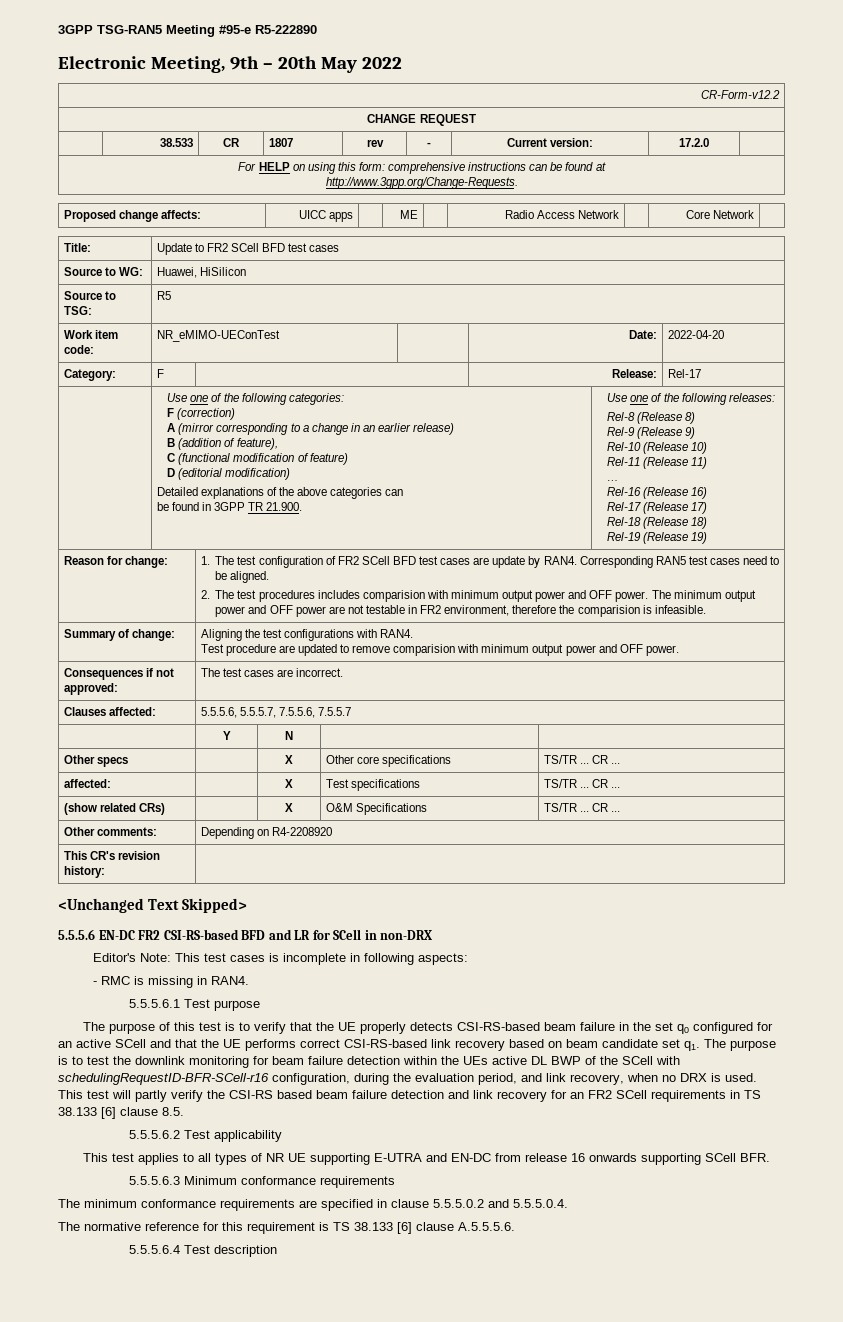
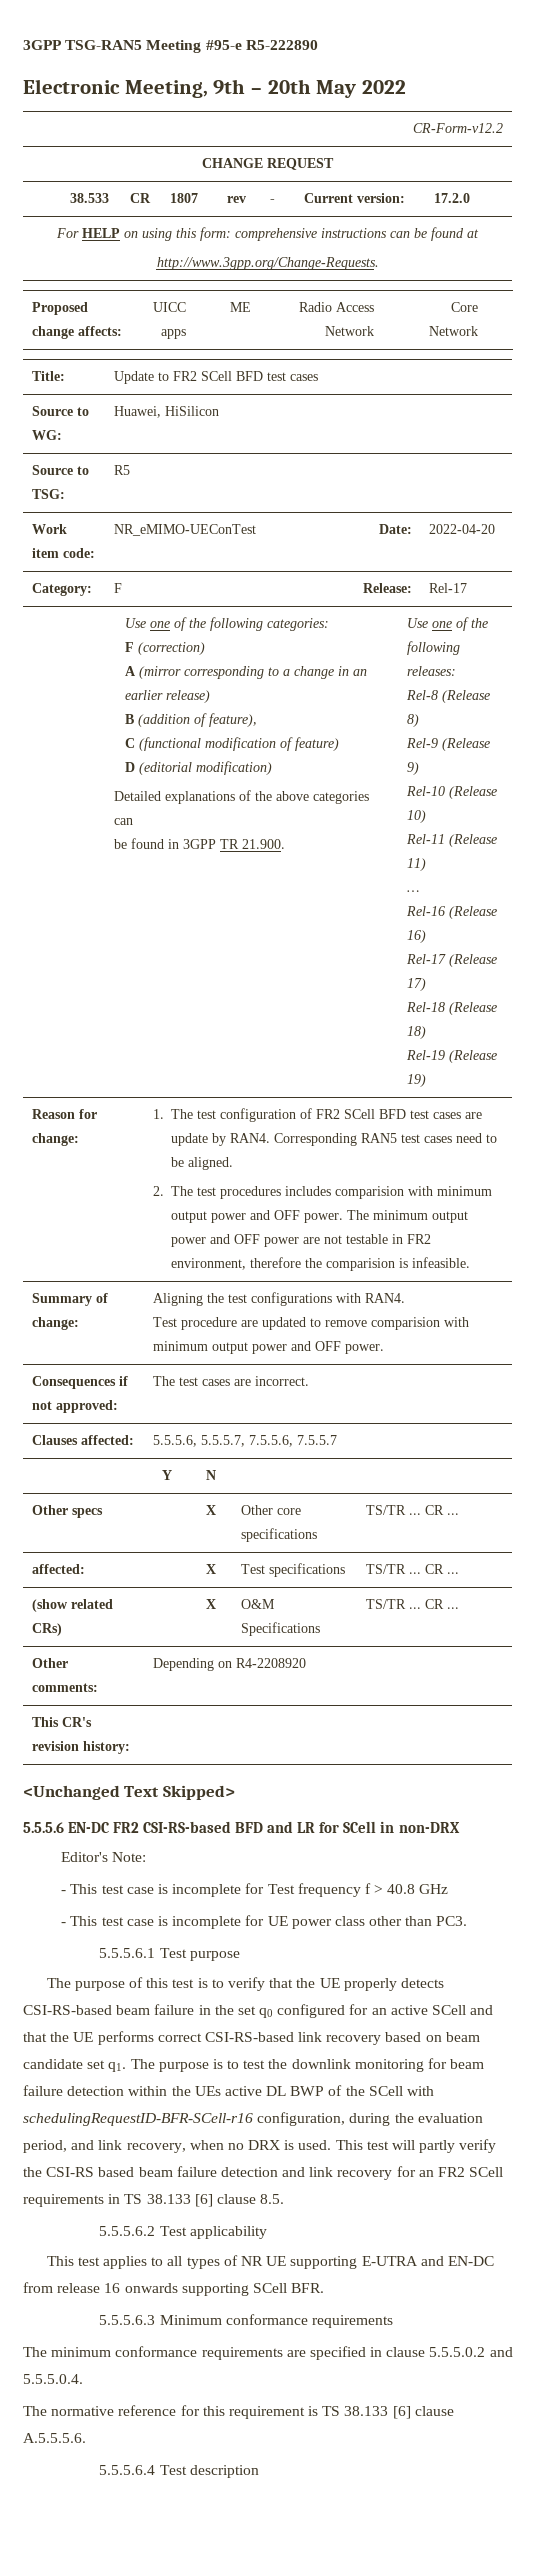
[175,953,469,965] [93,976,250,988] This test cases is incomplete in following aspects: // - RMC is missing in RAN4. -> [61,1883,449,1897] [61,1915,468,1929] // - This test case is incomplete for Test frequency f > 40.8 GHz // - This test case is incomplete for UE power class other than PC3.

